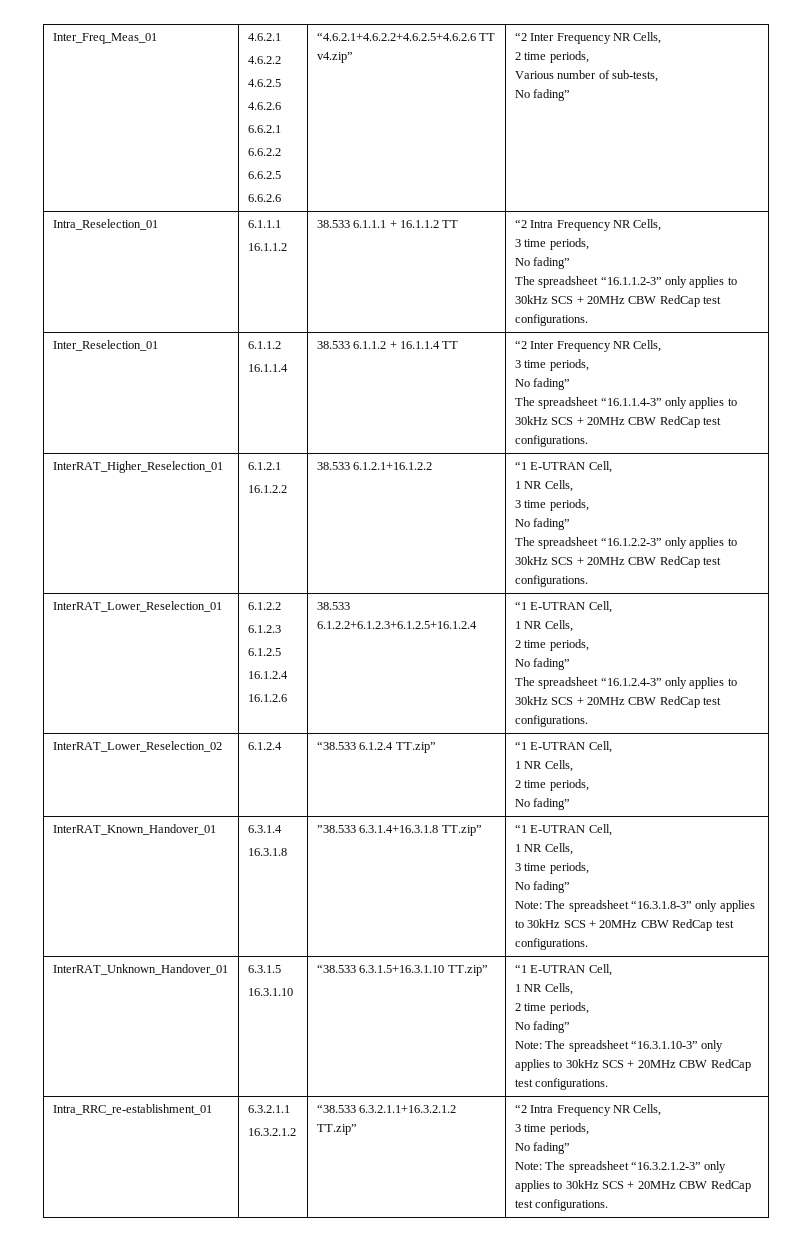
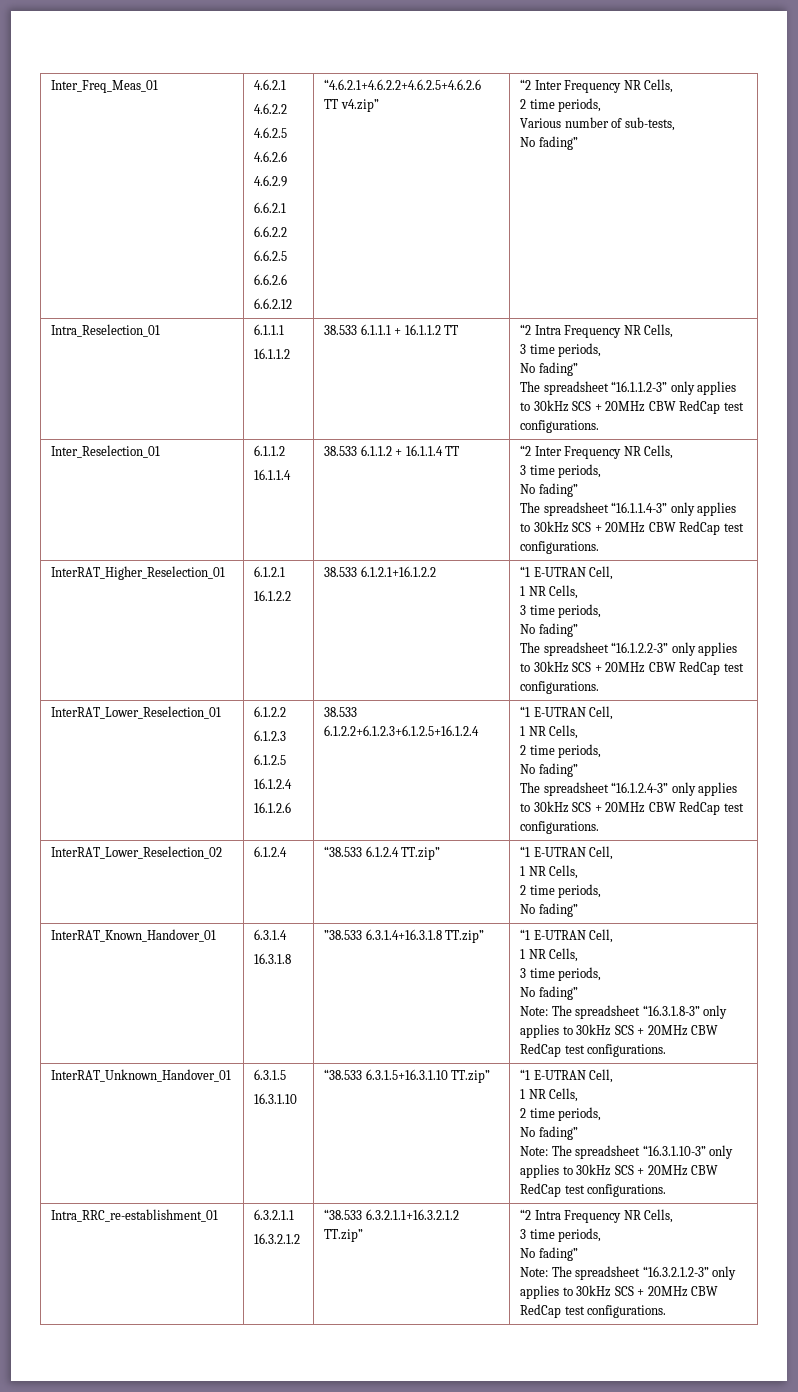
(281, 106) none -> [254,175,288,187] // 4.6.2.9
(281, 198) none -> [254,298,293,309] // 6.6.2.12

